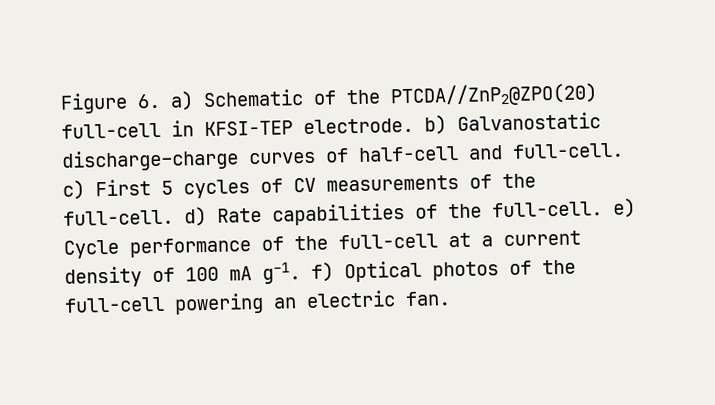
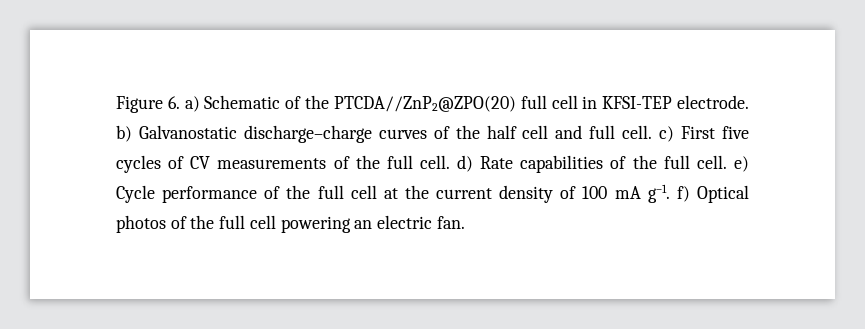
[61,122,161,139] full-cell -> [520,95,578,109] full cell
[358,142,624,162] half-cell and full-cell. -> [455,125,653,139] the half cell and full cell.
[161,180,173,195] 5 -> [721,126,749,139] five
[63,209,174,226] full-cell. -> [386,155,450,169] full cell.
[492,201,603,218] full-cell. -> [663,155,727,169] full cell.
[338,232,493,250] full-cell at a -> [317,185,429,199] full cell at the
[64,296,165,313] full-cell -> [219,215,276,229] full cell

